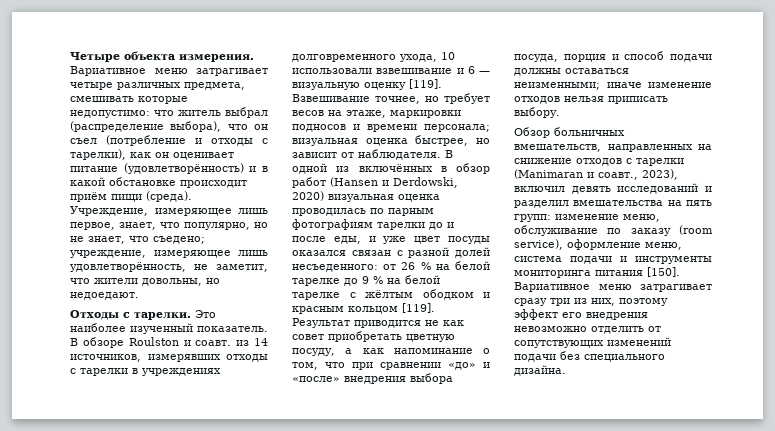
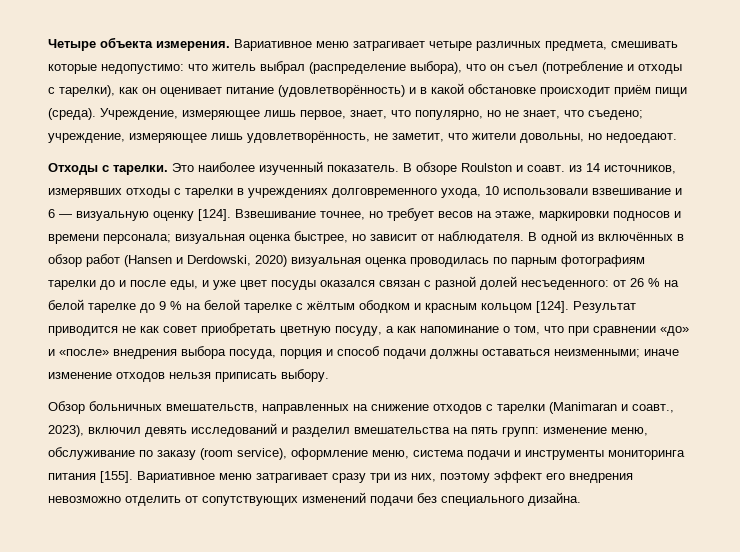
[409,79,442,89] [119]. -> [198,209,231,221] [124].
[402,303,435,313] [119]. -> [536,301,569,313] [124].
[647,267,680,277] [150]. -> [100,471,133,483] [155].

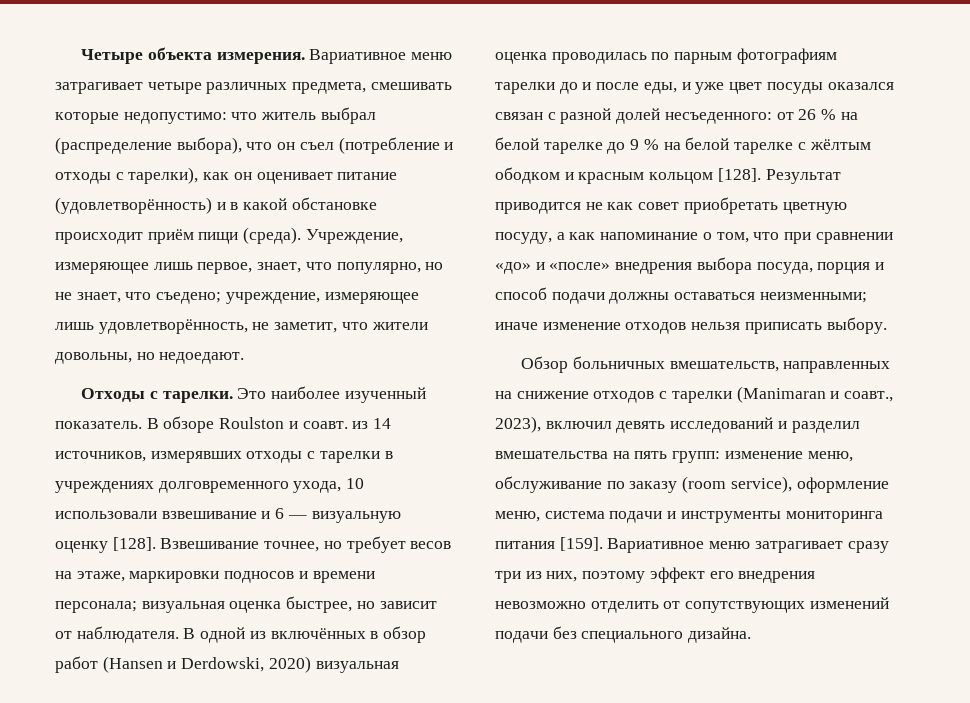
[198,209,231,221] [124]. -> [112,537,156,551] [128].
[536,301,569,313] [124]. -> [717,168,761,182] [128].
[100,471,133,483] [155]. -> [559,537,603,551] [159].

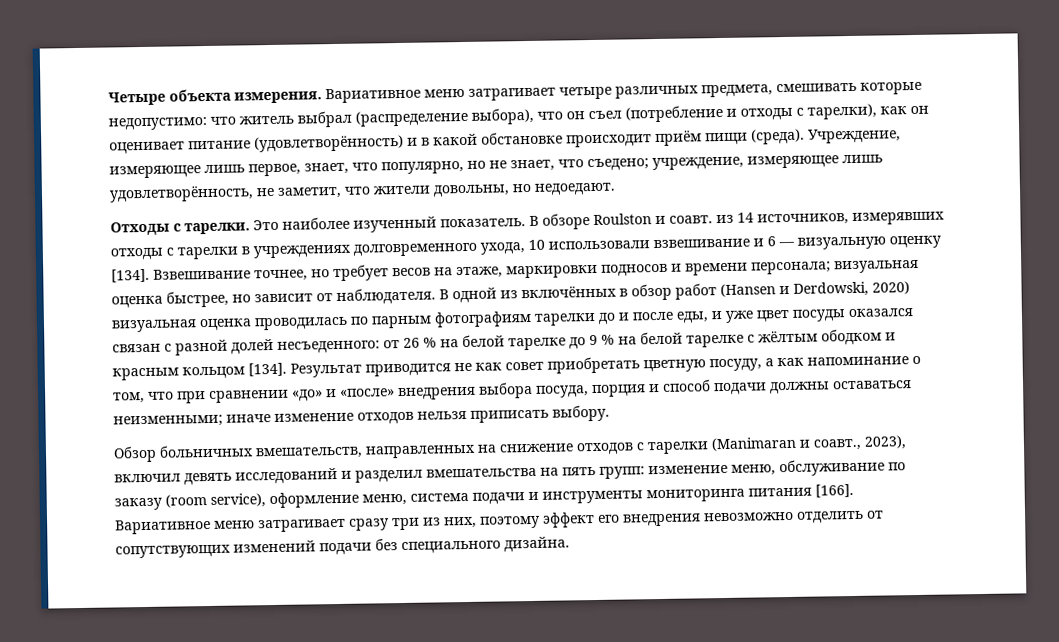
[112,537,156,551] [128]. -> [111,268,150,283] [134].
[717,168,761,182] [128]. -> [248,362,287,377] [134].
[559,537,603,551] [159]. -> [815,483,854,498] [166].

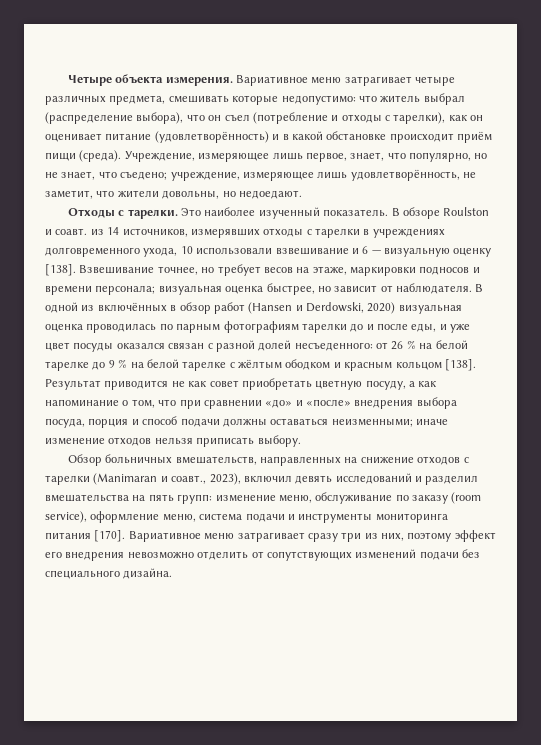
[111,268,150,283] [134]. -> [45,264,76,276] [138].
[248,362,287,377] [134]. -> [444,359,476,371] [138].
[815,483,854,498] [166]. -> [94,530,126,542] [170].

